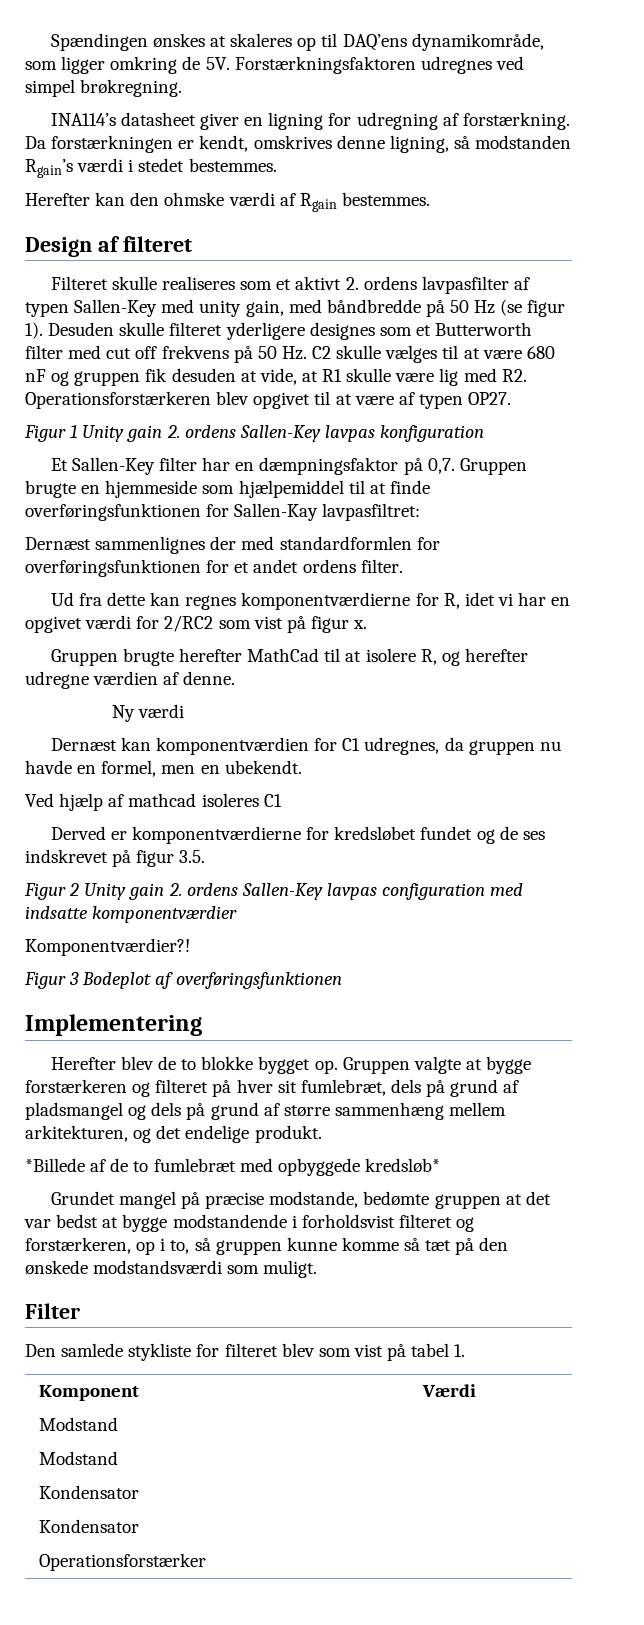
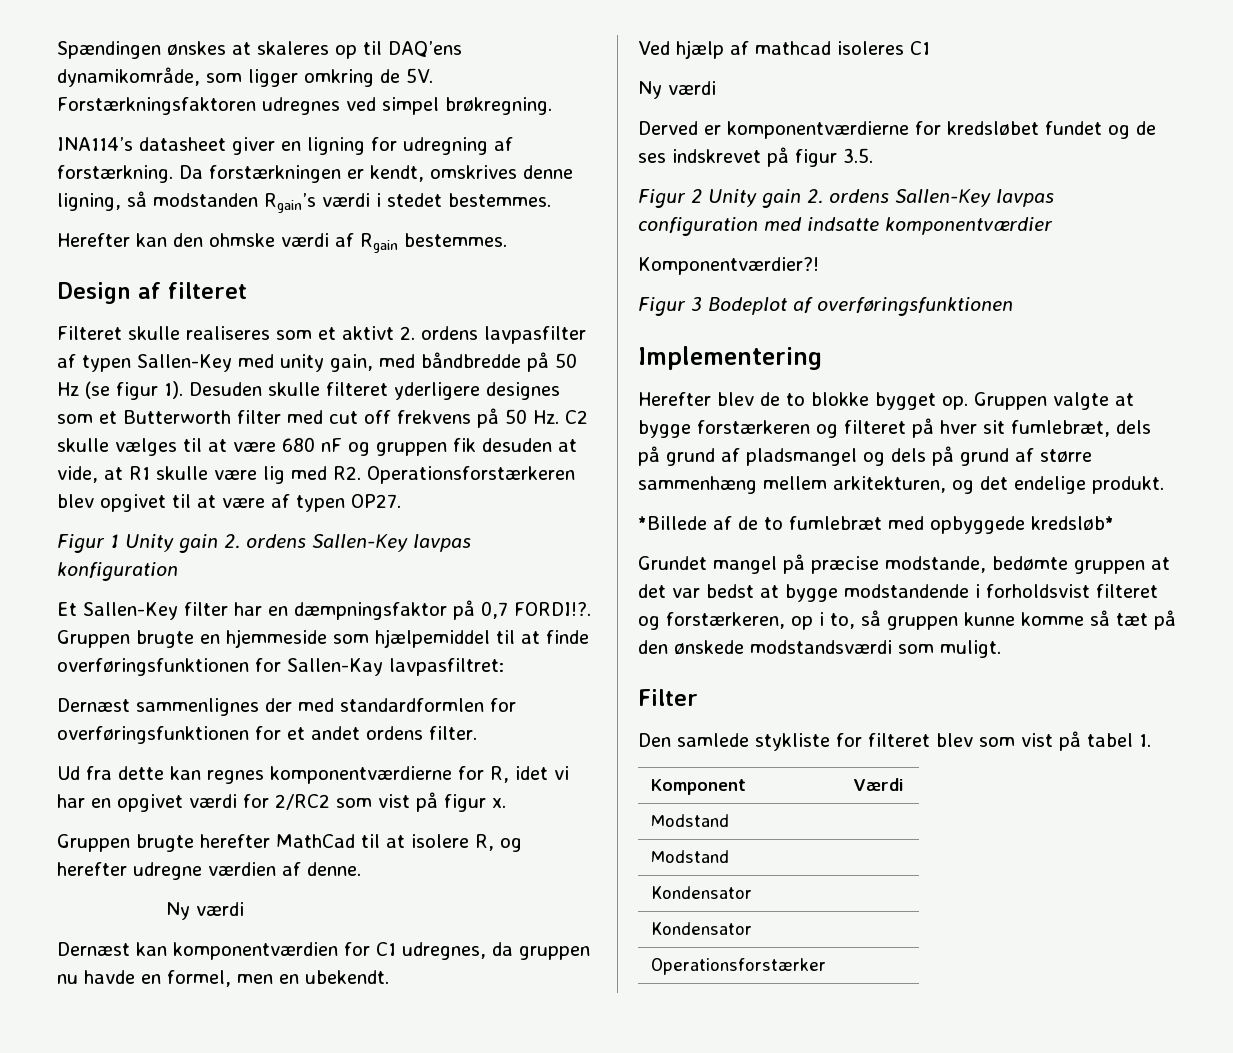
[427,458,455,474] 0,7. -> [481,601,591,619] 0,7 FORDI!?.
(282, 800) none -> [638,81,716,99] // Ny værdi

